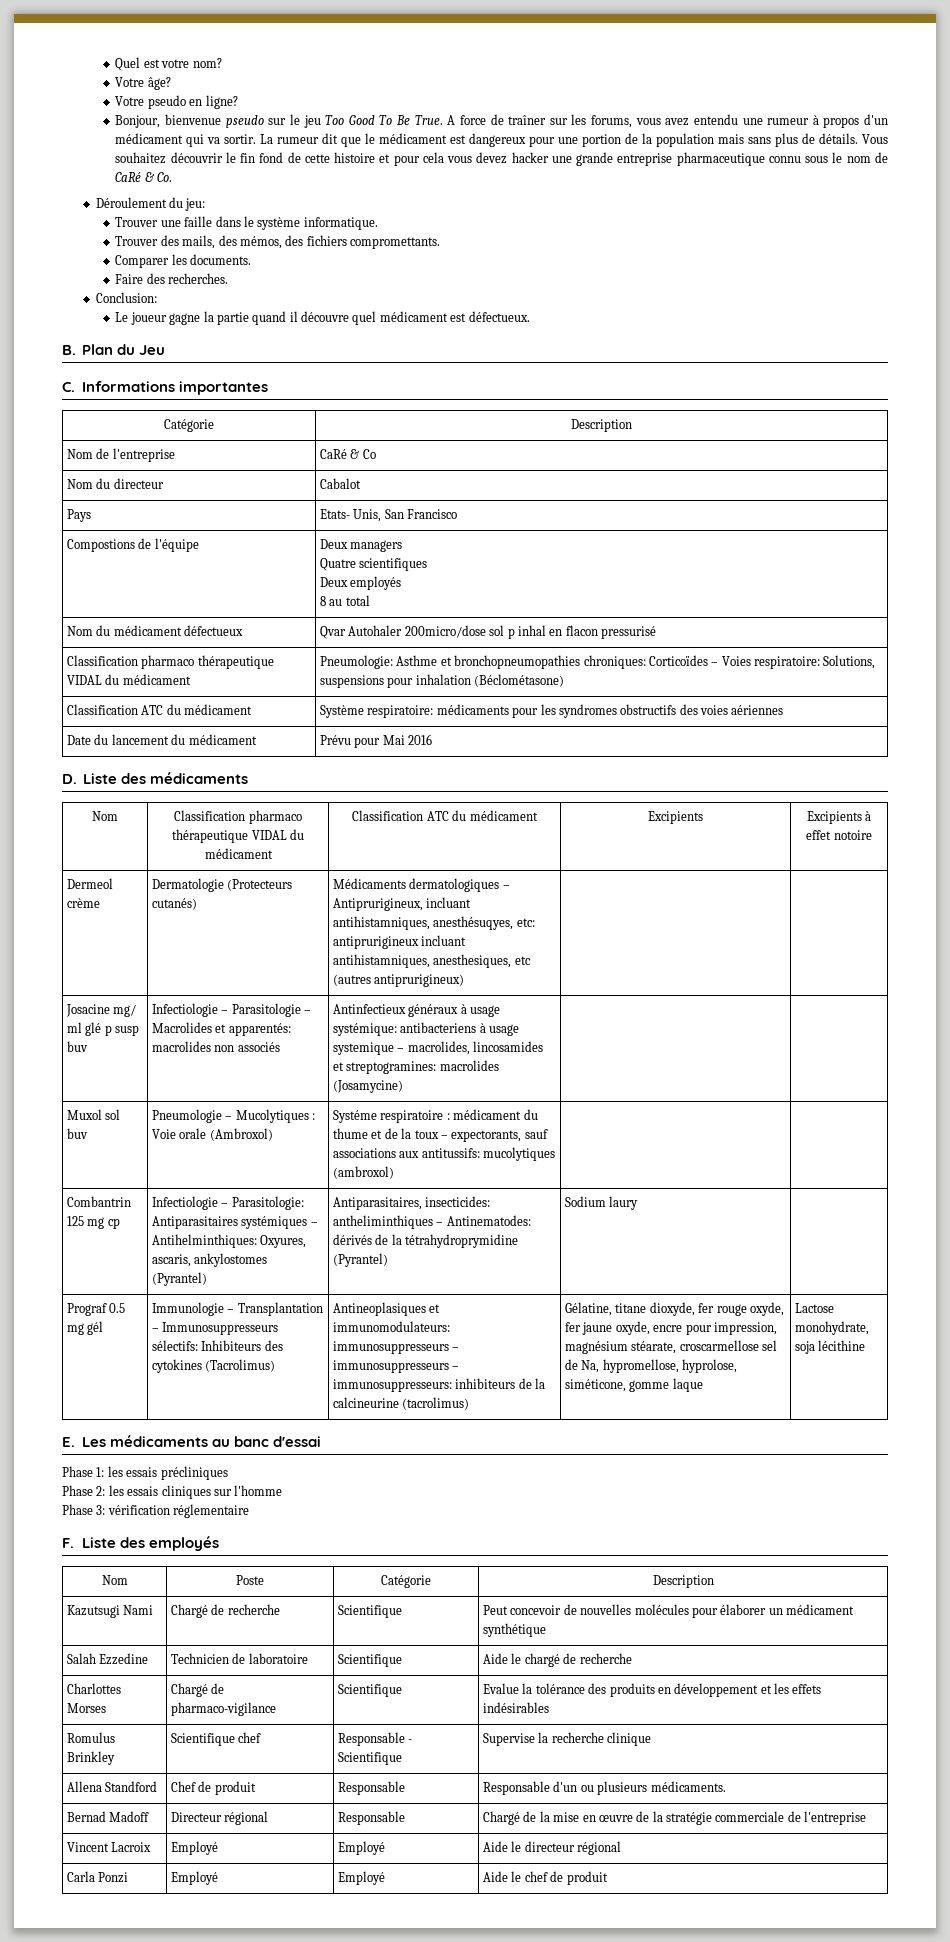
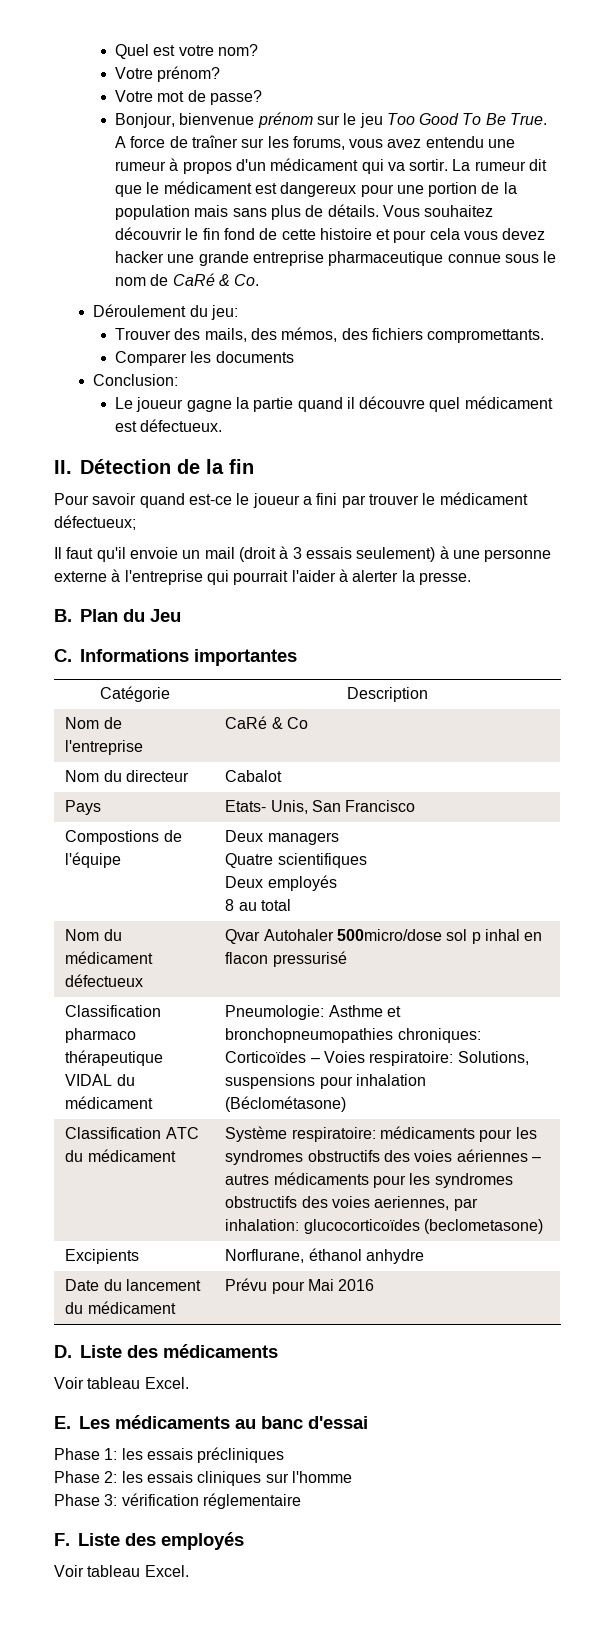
[147,77,171,90] [115,95,238,109] âge? // Votre pseudo en ligne? -> [157,66,221,82] [114,90,262,105] prénom? // Votre mot de passe?
[225,115,264,128] pseudo -> [257,112,313,128] prénom
[768,156,801,163] connu -> [447,254,501,263] connue
[115,216,378,230] // Trouver une faille dans le système informatique. -> (238, 312) none
[190,254,252,265] [115,273,229,284] documents. // Faire des recherches. -> [215,351,294,363] documents
(530, 316) none -> [54,459,254,474] [54,492,528,508] [54,515,136,530] [54,546,552,562] [54,569,471,585] // II. Détection de la fin // Pour savoir quand est-ce le joueur a fini par trouver le médicament défectueux; // Il faut qu'il envoie un mail (droit à 3 essais seulement) à une personne externe à l'entreprise qui pourrait l'aider à alerter la presse.
[404,625,486,638] 200micro/dose -> [337,929,443,941] 500micro/dose
(784, 710) none -> [532,1157,542,1162] [225,1172,513,1188] [225,1196,478,1211] [225,1219,544,1234] [65,1249,140,1264] [225,1248,425,1264] – autres médicaments pour les syndromes obstructifs des voies aeriennes, par inhalation: glucocorticoïdes (beclometasone) // Excipients | Norflurane, éthanol anhydre
[92,811,118,821] [174,810,302,824] [172,829,304,843] [204,848,273,859] [352,810,538,821] [648,811,703,824] [806,811,872,824] [806,830,872,840] [67,878,114,889] [67,898,101,908] [152,878,293,892] [152,898,198,910] [333,878,510,892] [333,897,472,911] [333,916,535,930] [333,935,467,949] [333,954,531,968] [333,974,465,987] [66,1004,137,1017] [67,1022,140,1036] [67,1041,89,1052] [152,1003,312,1017] [152,1022,291,1036] [152,1041,280,1052] [333,1004,501,1017] [333,1022,520,1036] [333,1041,544,1055] [333,1060,499,1074] [333,1080,404,1093] [67,1109,121,1120] [67,1128,89,1139] [152,1109,316,1123] [152,1128,273,1141] [333,1109,538,1123] [333,1128,548,1142] [333,1147,556,1161] [333,1166,395,1179] [67,1196,132,1207] [67,1216,120,1229] [152,1196,304,1210] [152,1216,318,1229] [152,1234,307,1248] [152,1253,268,1267] [152,1272,208,1286] [333,1196,491,1210] [333,1215,531,1229] [333,1234,519,1248] [333,1253,389,1267] [565,1196,639,1210] [67,1303,126,1316] [67,1321,104,1335] [152,1302,323,1316] [152,1322,279,1335] [152,1340,283,1351] [152,1359,276,1373] [333,1302,441,1316] [333,1321,451,1332] [333,1341,460,1354] [333,1360,460,1373] [333,1378,546,1392] [333,1397,470,1410] [565,1302,784,1316] [565,1321,777,1335] [565,1340,778,1354] [565,1359,738,1373] [565,1378,703,1392] [795,1303,835,1313] [795,1321,870,1335] [795,1340,866,1354] // Nom | Classification pharmaco thérapeutique VIDAL du médicament | Classification ATC du médicament | Excipients | Excipients à effet notoire // Dermeol crème | Dermatologie (Protecteurs cutanés) | Médicaments dermatologiques – Antiprurigineux, incluant antihistamniques, anesthésuqyes, etc: antiprurigineux incluant antihistamniques, anesthesiques, etc (autres antiprurigineux) | | // Josacine mg/ ml glé p susp buv | Infectiologie – Parasitologie – Macrolides et apparentés: macrolides non associés | Antinfectieux généraux à usage systémique: antibacteriens à usage systemique – macrolides, lincosamides et streptogramines: macrolides (Josamycine) | | // Muxol sol buv | Pneumologie – Mucolytiques : Voie orale (Ambroxol) | Systéme respiratoire : médicament du thume et de la toux – expectorants, sauf associations aux antitussifs: mucolytiques (ambroxol) | | // Combantrin 125 mg cp | Infectiologie – Parasitologie: Antiparasitaires systémiques – Antihelminthiques: Oxyures, ascaris, ankylostomes (Pyrantel) | Antiparasitaires, insecticides: antheliminthiques – Antinematodes: dérivés de la tétrahydroprymidine (Pyrantel) | Sodium laury | // Prograf 0.5 mg gél | Immunologie – Transplantation – Immunosuppresseurs sélectifs: Inhibiteurs des cytokines (Tacrolimus) | Antineoplasiques et immunomodulateurs: immunosuppresseurs – immunosuppresseurs – immunosuppresseurs: inhibiteurs de la calcineurine (tacrolimus) | Gélatine, titane dioxyde, fer rouge oxyde, fer jaune oxyde, encre pour impression, magnésium stéarate, croscarmellose sel de Na, hypromellose, hyprolose, siméticone, gomme laque | Lactose monohydrate, soja lécithine -> [54,1377,189,1389] // Voir tableau Excel.
[101,1575,128,1585] [236,1575,264,1585] [381,1575,431,1588] [652,1575,714,1588] [67,1605,154,1618] [171,1604,280,1618] [338,1605,403,1618] [483,1604,855,1618] [483,1623,547,1637] [67,1653,149,1665] [171,1653,308,1664] [338,1654,403,1667] [483,1653,632,1667] [67,1683,122,1694] [67,1703,107,1713] [171,1683,225,1697] [171,1702,277,1716] [338,1684,403,1697] [483,1683,822,1697] [483,1702,550,1713] [67,1732,116,1743] [67,1751,116,1765] [171,1732,262,1746] [338,1732,413,1746] [338,1752,403,1765] [483,1732,652,1746] [67,1781,158,1792] [171,1781,256,1795] [338,1781,406,1795] [483,1781,726,1795] [67,1811,150,1822] [171,1811,269,1825] [338,1811,406,1825] [483,1811,867,1825] [67,1842,152,1852] [171,1841,219,1855] [338,1841,386,1855] [483,1841,622,1855] [67,1871,129,1883] [171,1871,219,1885] [338,1871,386,1885] [483,1871,608,1885] // Nom | Poste | Catégorie | Description // Kazutsugi Nami | Chargé de recherche | Scientifique | Peut concevoir de nouvelles molécules pour élaborer un médicament synthétique // Salah Ezzedine | Technicien de laboratoire | Scientifique | Aide le chargé de recherche // Charlottes Morses | Chargé de pharmaco-vigilance | Scientifique | Evalue la tolérance des produits en développement et les effets indésirables // Romulus Brinkley | Scientifique chef | Responsable - Scientifique | Supervise la recherche clinique // Allena Standford | Chef de produit | Responsable | Responsable d'un ou plusieurs médicaments. // Bernad Madoff | Directeur régional | Responsable | Chargé de la mise en œuvre de la stratégie commerciale de l'entreprise // Vincent Lacroix | Employé | Employé | Aide le directeur régional // Carla Ponzi | Employé | Employé | Aide le chef de produit -> [54,1565,189,1577] // Voir tableau Excel.

